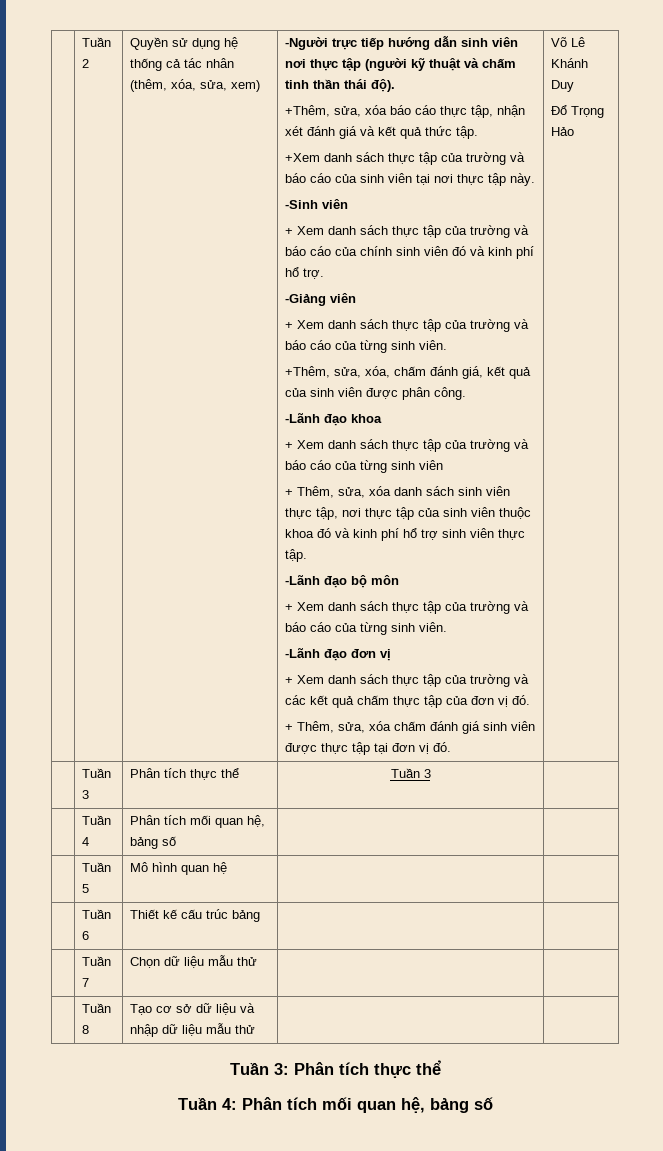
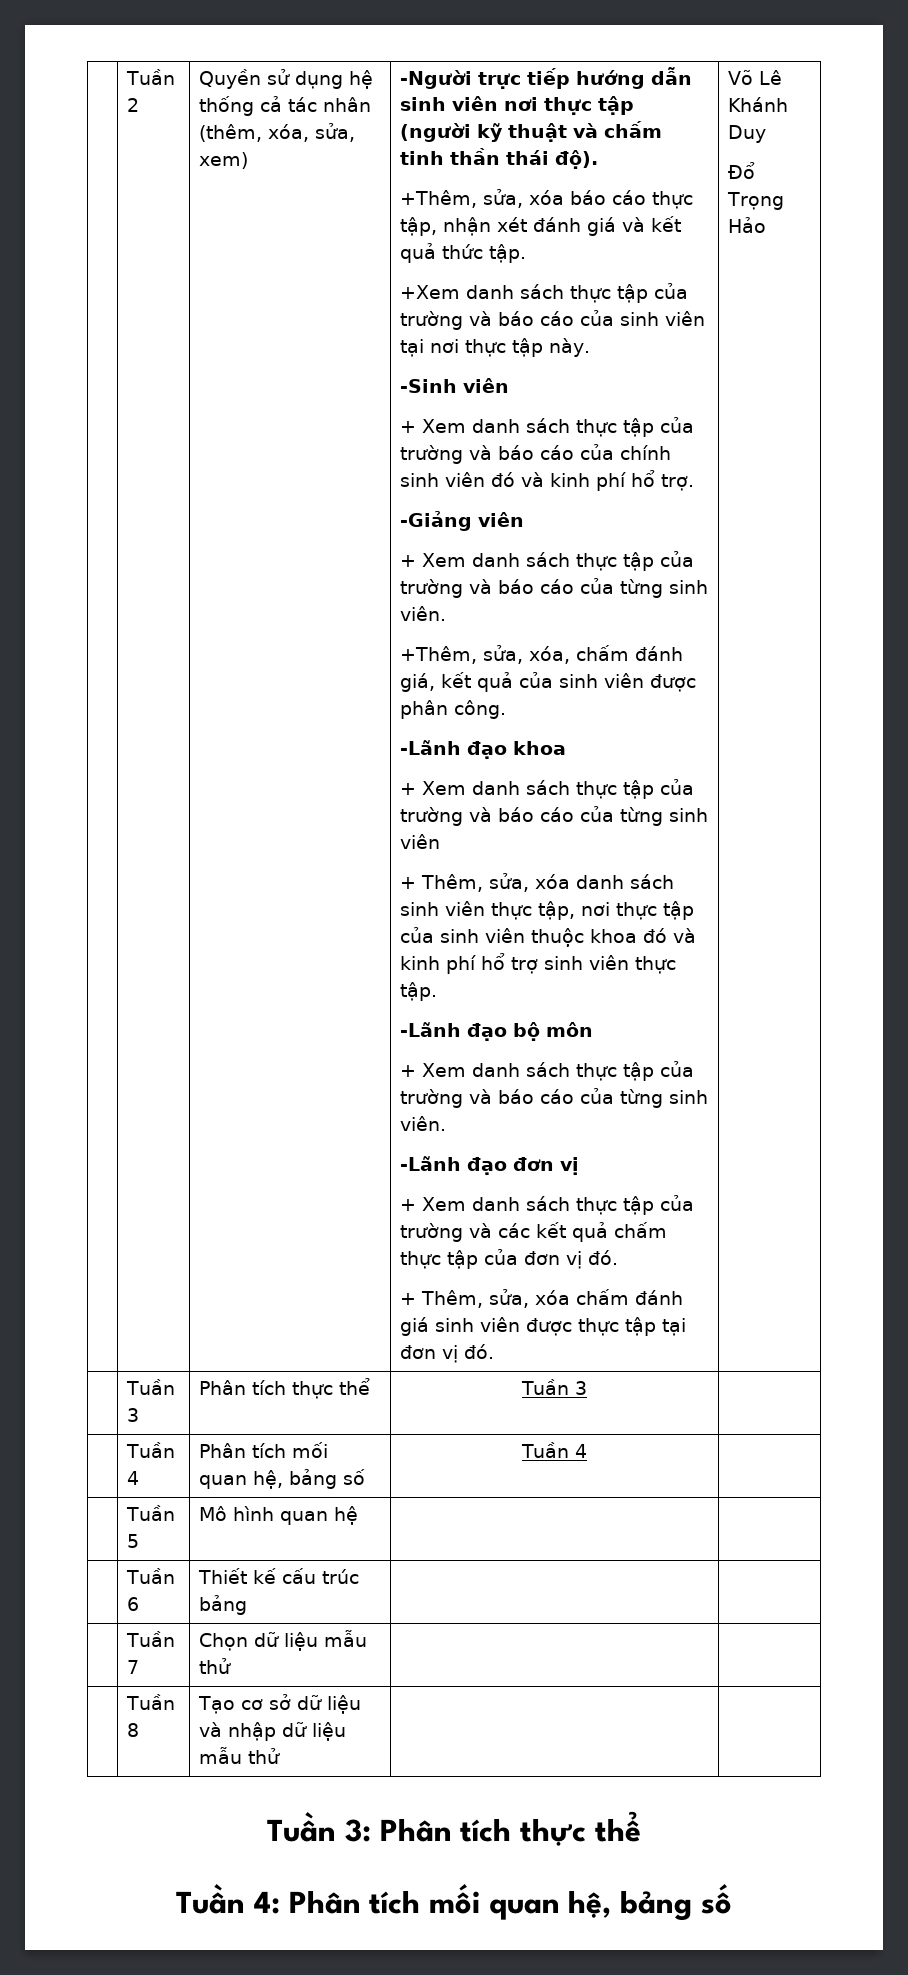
(177, 841) none -> [520,1442,588,1458] Tuần 4

